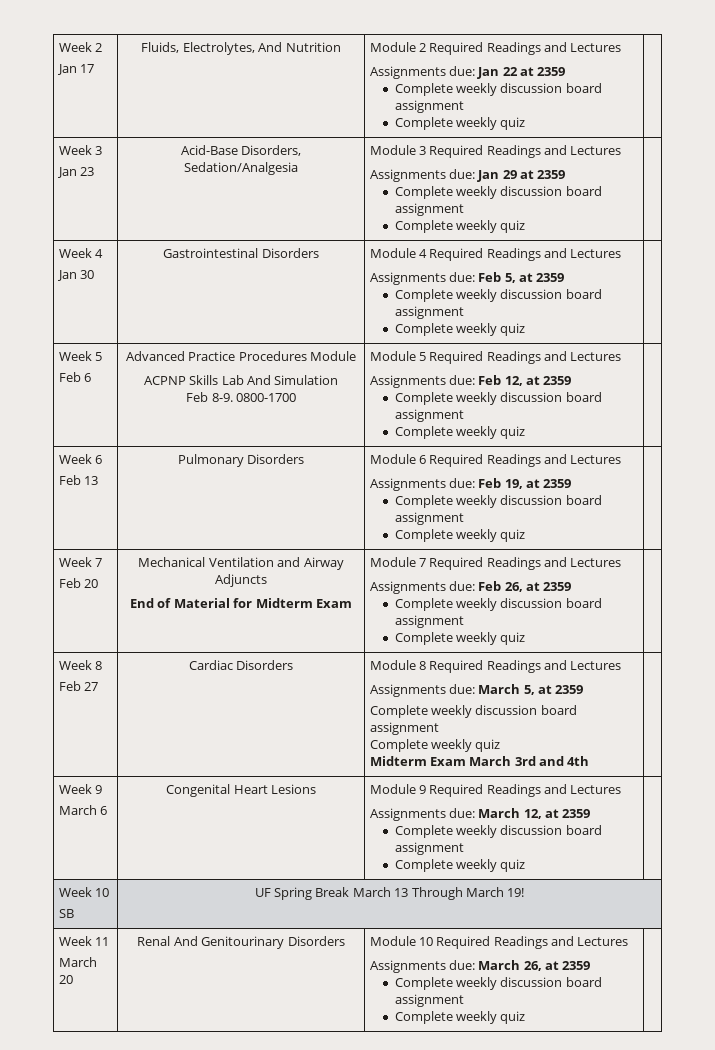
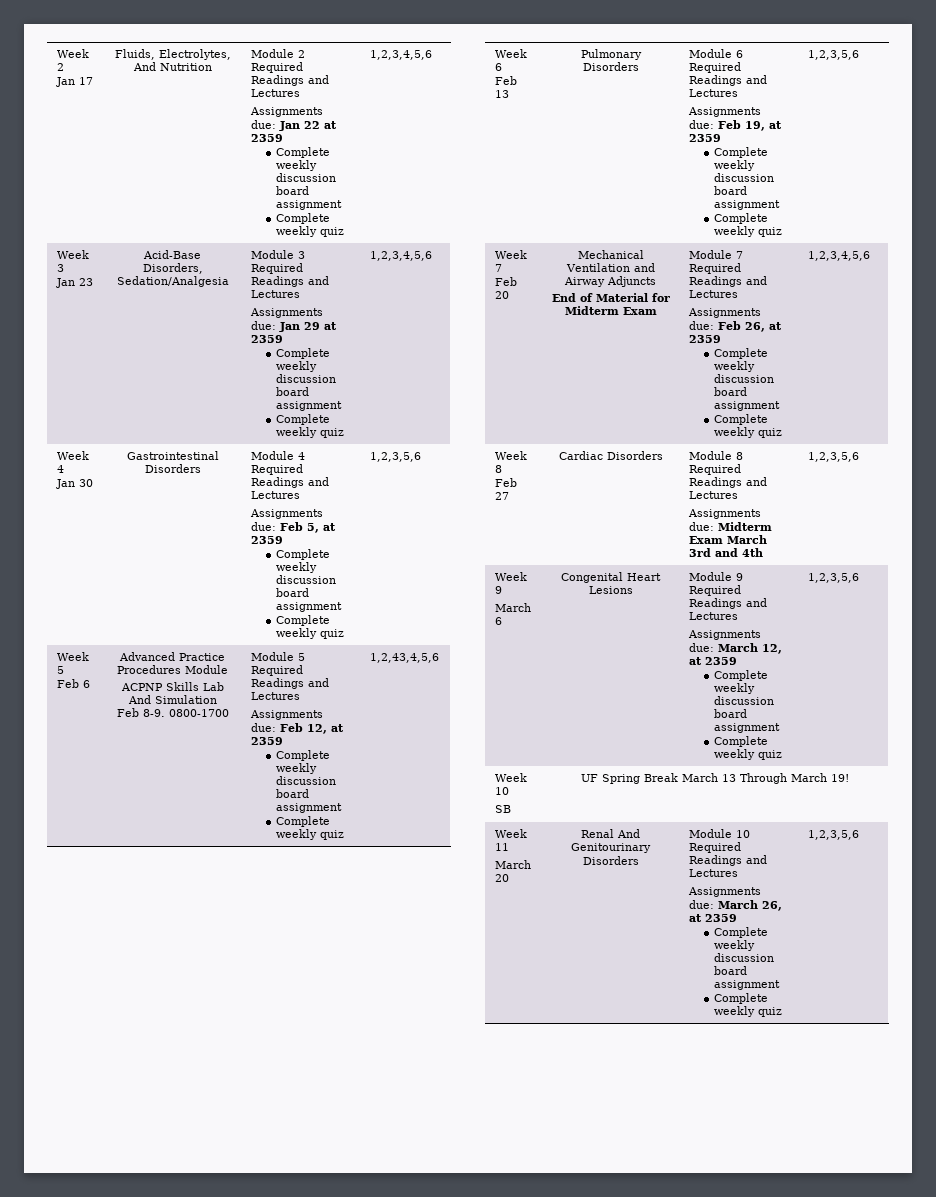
(526, 123) none -> [369,50,432,60] 1,2,3,4,5,6
(526, 226) none -> [369,251,432,261] 1,2,3,4,5,6
(526, 329) none -> [369,452,421,462] 1,2,3,5,6
(526, 432) none -> [369,653,439,663] 1,2,43,4,5,6
(526, 535) none -> [807,50,859,60] 1,2,3,5,6
(526, 638) none -> [807,251,870,261] 1,2,3,4,5,6
[478,684,584,695] [369,705,577,718] [369,722,439,735] [369,739,501,752] March 5, at 2359 // Complete weekly discussion board assignment // Complete weekly quiz // -> (714, 526) none
(590, 761) none -> [807,452,859,462] 1,2,3,5,6
(526, 865) none -> [807,573,859,583] 1,2,3,5,6
(526, 1017) none -> [807,830,859,840] 1,2,3,5,6

